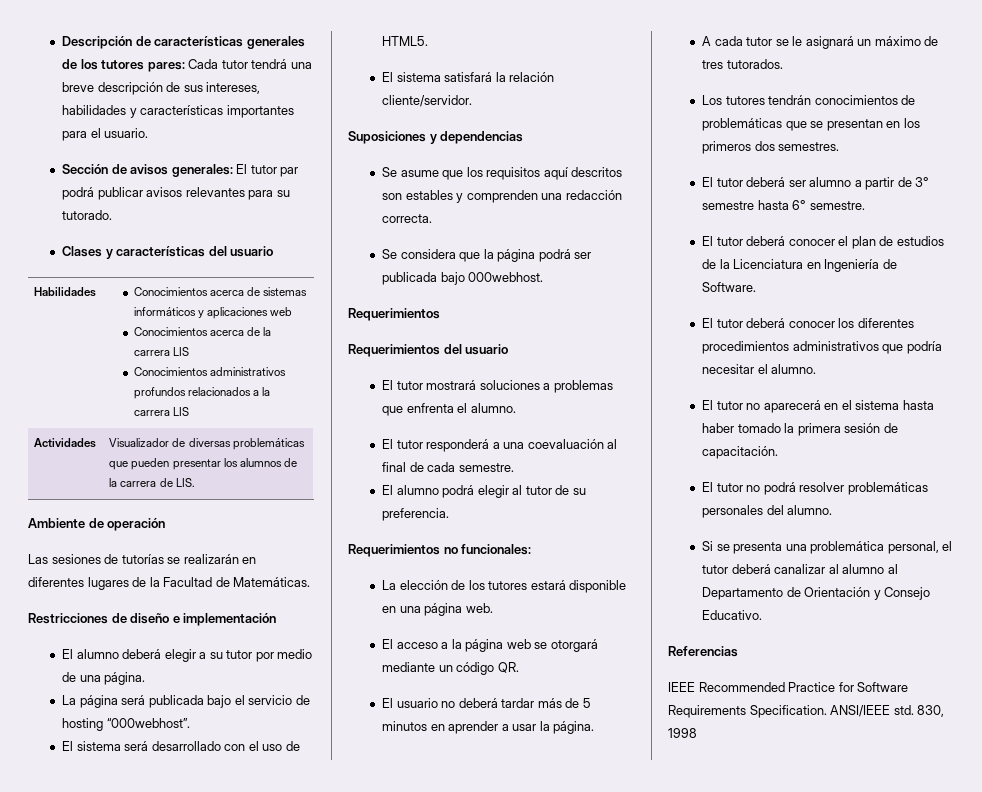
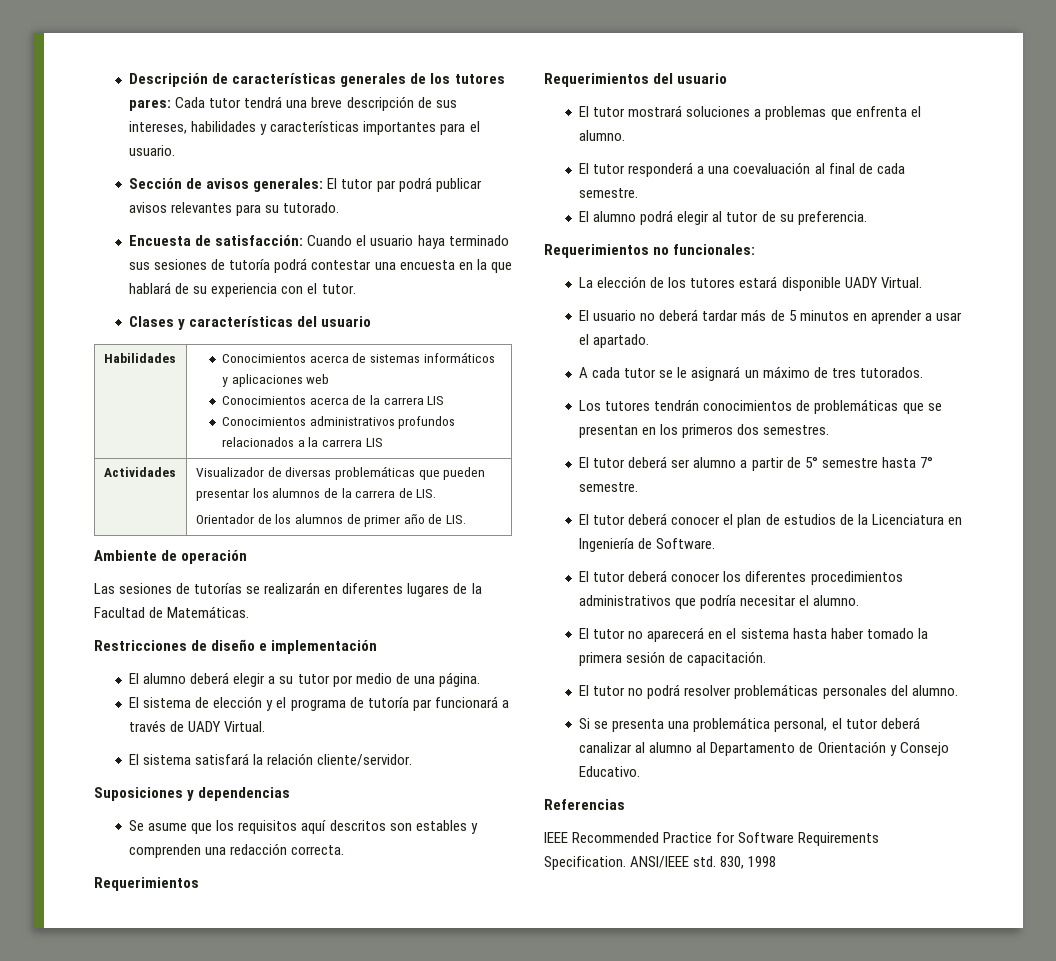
(113, 215) none -> [129,235,509,249] [129,258,512,273] [129,282,356,297] // Encuesta de satisfacción: Cuando el usuario haya terminado sus sesiones de tutoría podrá contestar una encuesta en la que hablará de su experiencia con el tutor.
(195, 482) none -> [195,513,467,527] // Orientador de los alumnos de primer año de LIS.
[62,695,310,708] [62,718,190,731] [62,741,300,751] [382,36,429,46] La página será publicada bajo el servicio de hosting “000webhost”. // El sistema será desarrollado con el uso de HTML5. -> [129,696,509,711] [129,720,266,732] El sistema de elección y el programa de tutoría par funcionará a través de UADY Virtual.
[382,249,592,262] [382,272,544,285] // Se considera que la página podrá ser publicada bajo 000webhost. -> (345, 850) none
[382,603,493,616] [382,639,598,652] [382,662,519,675] en una página web. // El acceso a la página web se otorgará mediante un código QR. -> [844,277,922,288] UADY Virtual.
[539,721,595,734] la página. -> [579,334,650,348] el apartado.
[915,177,930,187] 3° -> [804,457,818,468] 5°
[792,200,807,210] 6° -> [919,457,933,468] 7°

